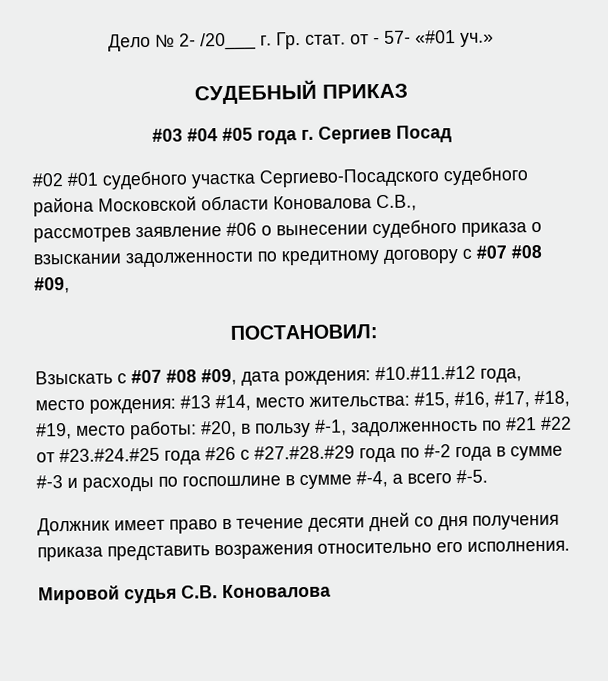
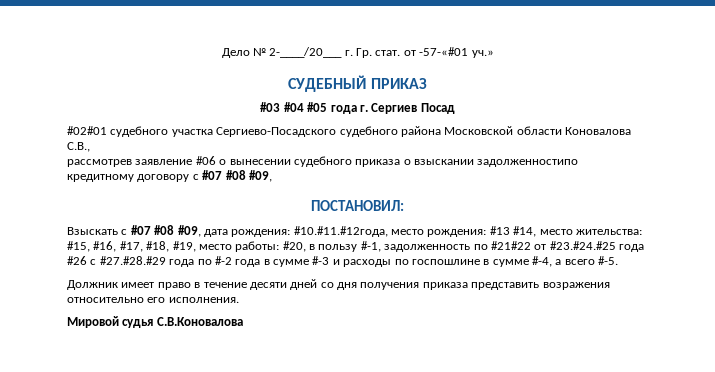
[178,32,256,51] 2- /20___ -> [269,47,343,58] 2-____/20___
[372,30,456,45] - 57- «#01 -> [419,47,469,56] -57-«#01
[32,172,99,187] #02 #01 -> [67,126,107,135] #02#01
[125,251,277,268] задолженности по -> [477,159,579,167] задолженностипо
[375,365,522,383] #10.#11.#12 года, -> [293,226,388,237] #10.#11.#12года,
[505,416,572,431] #21 #22 -> [490,241,531,250] #21#22
[181,583,331,599] С.В. Коновалова -> [156,317,243,326] С.В.Коновалова

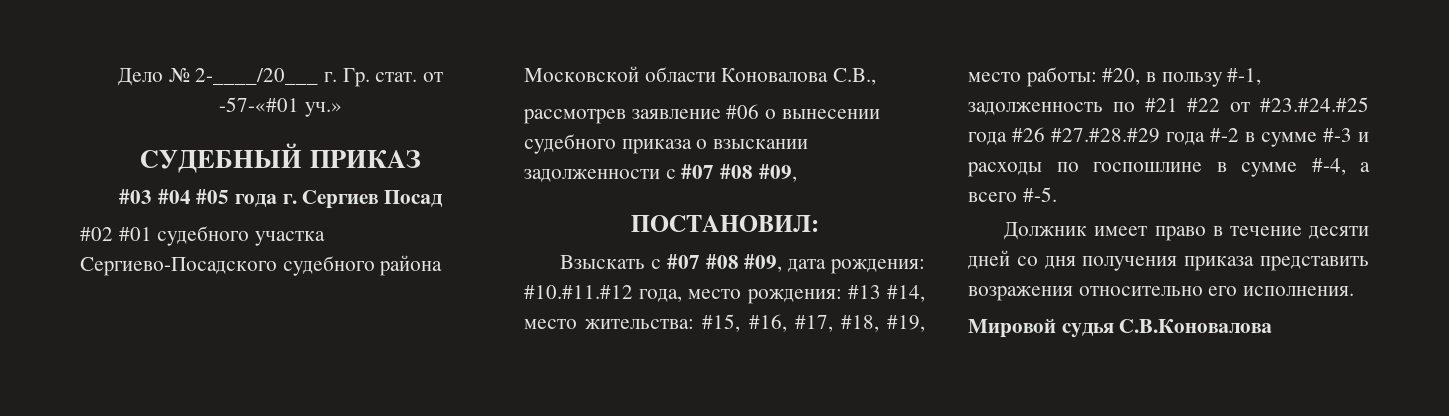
[67,126,107,135] #02#01 -> [80,227,152,241] #02 #01
[477,159,579,167] [67,174,190,182] задолженностипо кредитному договору -> [524,169,660,182] задолженности
[293,226,388,237] #10.#11.#12года, -> [524,285,683,302] #10.#11.#12 года,
[490,241,531,250] #21#22 -> [1144,98,1221,112] #21 #22
[90,259,97,265] с -> (1045, 134) none
[197,256,261,267] по #-2 года -> [1210,128,1239,142] #-2

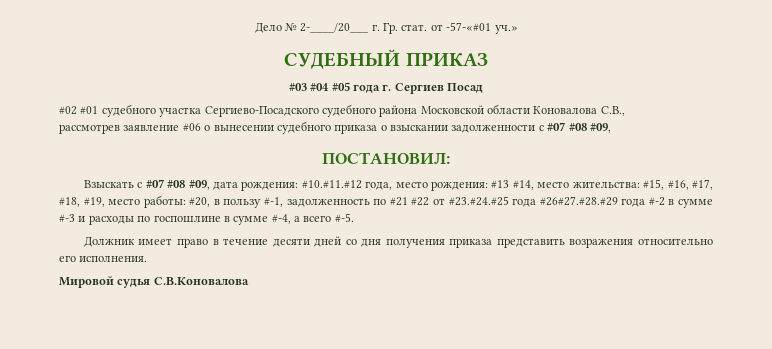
[1012,127,1160,143] #26 #27.#28.#29 -> [539,196,618,206] #26#27.#28.#29

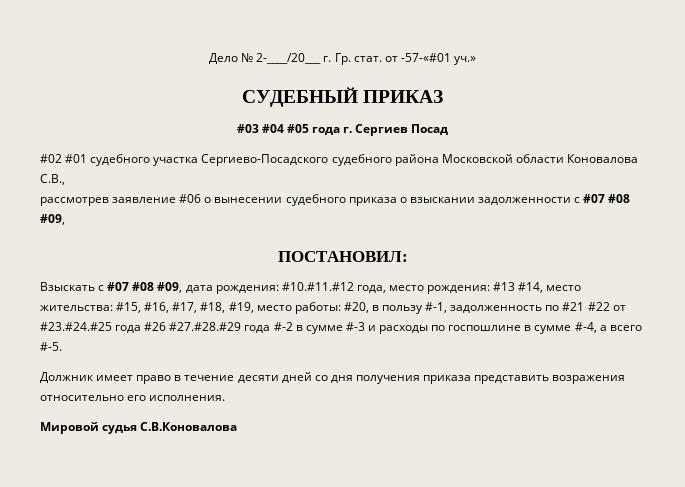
[539,196,618,206] #26#27.#28.#29 -> [144,322,242,331] #26 #27.#28.#29

